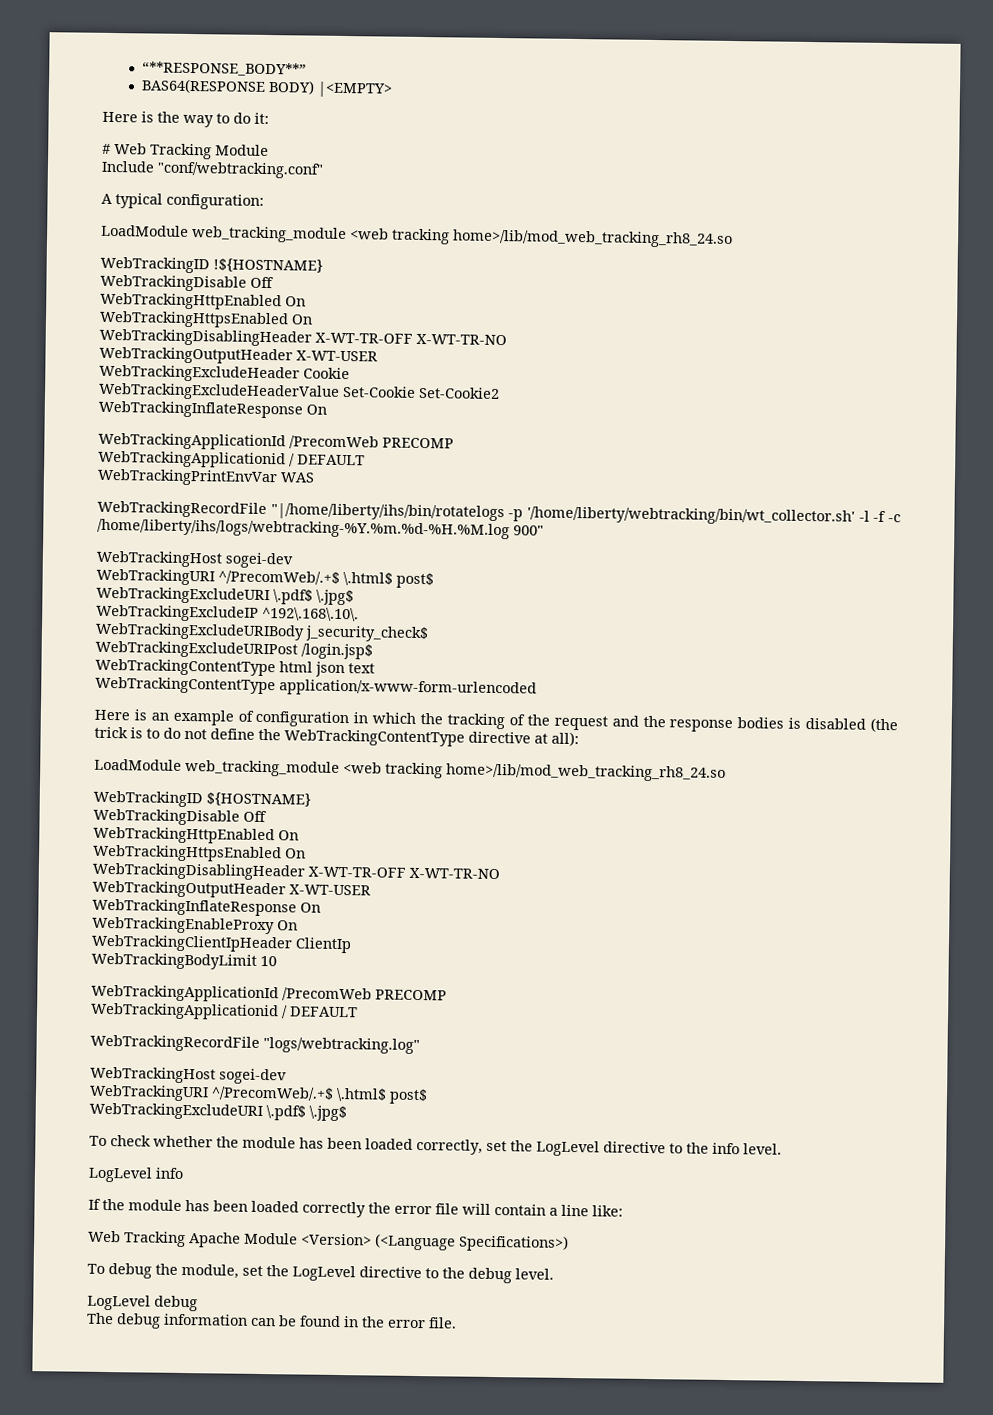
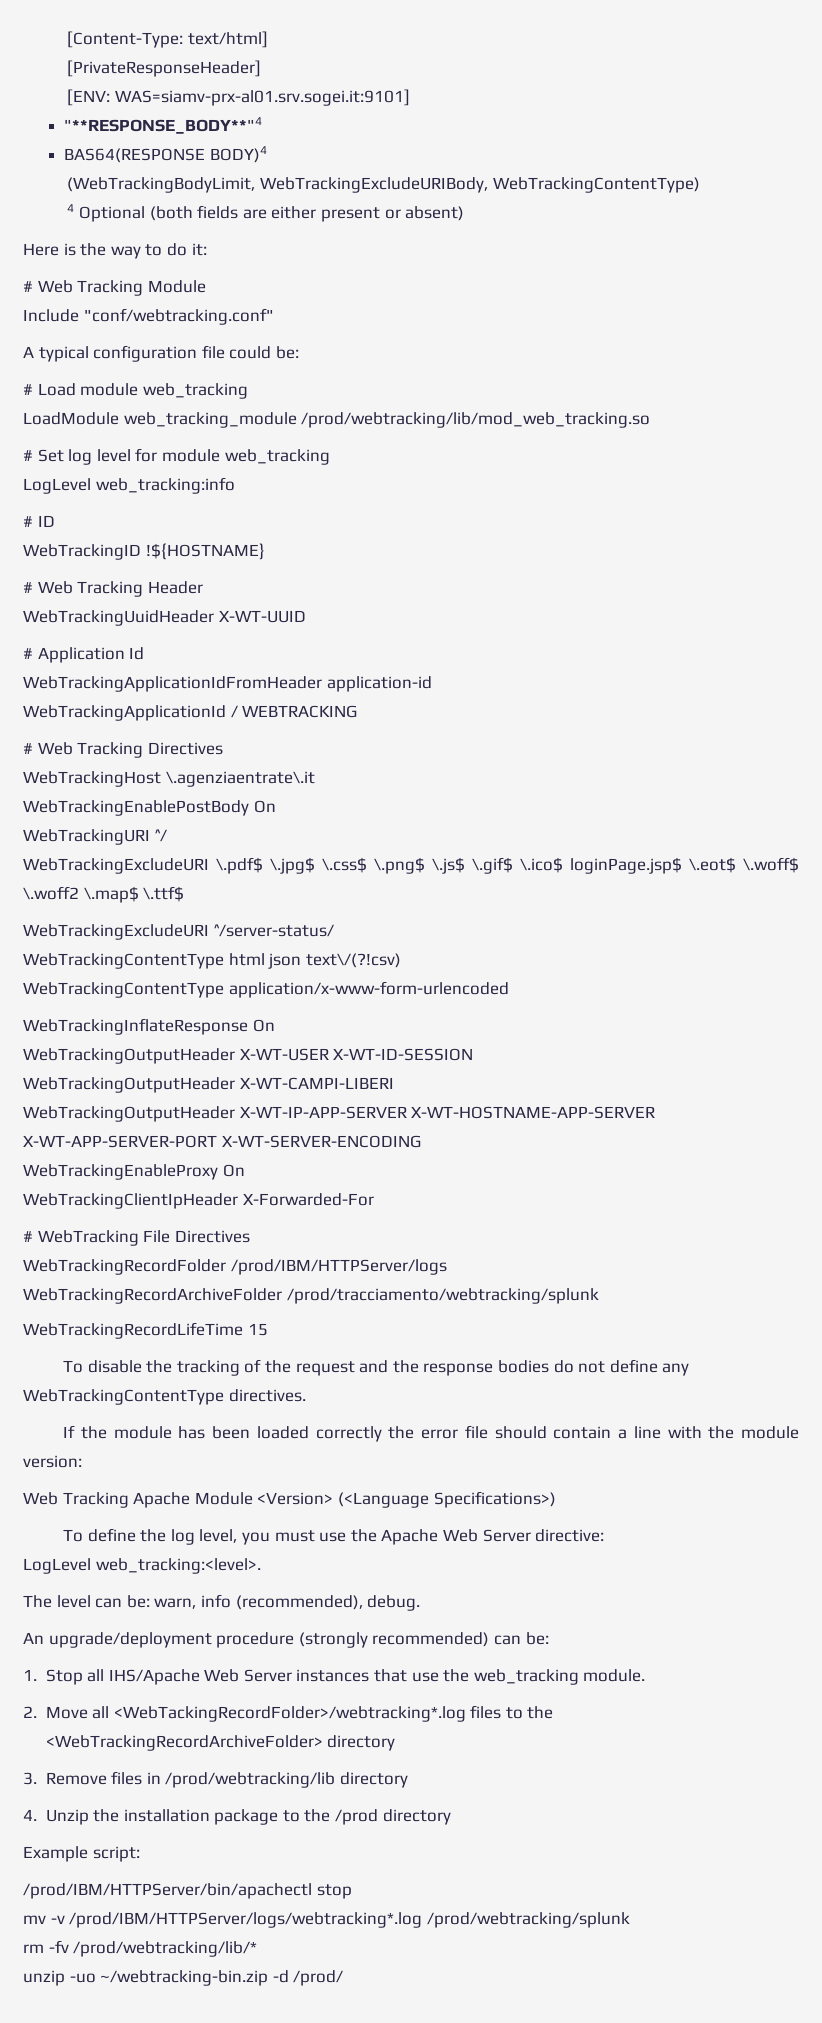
[141,61,307,77] [140,78,393,98] “**RESPONSE_BODY**” // BAS64(RESPONSE BODY) |<EMPTY> -> [67,31,269,48] [67,60,262,77] [67,89,411,106] [63,117,262,134] [63,146,267,163] [67,177,700,193] [67,204,465,222] [Content-Type: text/html] // [PrivateResponseHeader] // [ENV: WAS=siamv-prx-al01.srv.sogei.it:9101] // "**RESPONSE_BODY**"4 // BAS64(RESPONSE BODY)4 // (WebTrackingBodyLimit, WebTrackingExcludeURIBody, WebTrackingContentType) // 4 Optional (both fields are either present or absent)
[166,193,264,210] [101,224,733,249] [100,256,323,274] [100,274,274,292] [100,292,306,311] [99,310,313,329] [99,328,507,347] [99,346,378,365] [99,364,350,383] [98,382,500,401] [98,400,327,419] [98,432,454,451] [98,450,365,469] [97,468,315,487] [97,500,901,526] [97,518,544,540] [96,550,293,569] [96,568,434,589] [96,586,354,606] [96,604,359,622] [95,622,429,643] [95,640,373,660] [95,658,375,678] [95,676,537,698] [94,709,417,728] configuration: // LoadModule web_tracking_module <web tracking home>/lib/mod_web_tracking_rh8_24.so // WebTrackingID !${HOSTNAME} // WebTrackingDisable Off // WebTrackingHttpEnabled On // WebTrackingHttpsEnabled On // WebTrackingDisablingHeader X-WT-TR-OFF X-WT-TR-NO // WebTrackingOutputHeader X-WT-USER // WebTrackingExcludeHeader Cookie // WebTrackingExcludeHeaderValue Set-Cookie Set-Cookie2 // WebTrackingInflateResponse On // WebTrackingApplicationId /PrecomWeb PRECOMP // WebTrackingApplicationid / DEFAULT // WebTrackingPrintEnvVar WAS // WebTrackingRecordFile "|/home/liberty/ihs/bin/rotatelogs -p '/home/liberty/webtracking/bin/wt_collector.sh' -l -f -c /home/liberty/ihs/logs/webtracking-%Y.%m.%d-%H.%M.log 900" // WebTrackingHost sogei-dev // WebTrackingURI ^/PrecomWeb/.+$ \.html$ post$ // WebTrackingExcludeURI \.pdf$ \.jpg$ // WebTrackingExcludeIP ^192\.168\.10\. // WebTrackingExcludeURIBody j_security_check$ // WebTrackingExcludeURIPost /login.jsp$ // WebTrackingContentType html json text // WebTrackingContentType application/x-www-form-urlencoded // Here is an example of configuration in which -> [93,345,299,362] [23,383,248,399] [23,412,651,428] [23,448,330,465] [23,477,235,494] [23,515,55,527] [23,543,265,560] [23,581,203,597] [23,610,306,626] [23,647,145,663] [23,676,432,692] [23,705,358,721] [23,742,223,758] [23,771,315,787] [23,800,276,816] [23,829,167,845] [23,857,799,874] [23,886,185,903] [23,924,334,940] [23,953,401,969] [23,981,509,998] [23,1018,275,1035] [23,1048,474,1064] [23,1077,394,1093] [23,1106,656,1122] [23,1135,421,1148] [23,1164,245,1180] [23,1193,374,1209] [23,1230,250,1246] [23,1259,447,1275] [23,1288,599,1304] [23,1322,268,1339] [63,1360,142,1373] configuration file could be: // # Load module web_tracking // LoadModule web_tracking_module /prod/webtracking/lib/mod_web_tracking.so // # Set log level for module web_tracking // LogLevel web_tracking:info // # ID // WebTrackingID !${HOSTNAME} // # Web Tracking Header // WebTrackingUuidHeader X-WT-UUID // # Application Id // WebTrackingApplicationIdFromHeader application-id // WebTrackingApplicationId / WEBTRACKING // # Web Tracking Directives // WebTrackingHost \.agenziaentrate\.it // WebTrackingEnablePostBody On // WebTrackingURI ^/ // WebTrackingExcludeURI \.pdf$ \.jpg$ \.css$ \.png$ \.js$ \.gif$ \.ico$ loginPage.jsp$ \.eot$ \.woff$ \.woff2 \.map$ \.ttf$ // WebTrackingExcludeURI ^/server-status/ // WebTrackingContentType html json text\/(?!csv) // WebTrackingContentType application/x-www-form-urlencoded // WebTrackingInflateResponse On // WebTrackingOutputHeader X-WT-USER X-WT-ID-SESSION // WebTrackingOutputHeader X-WT-CAMPI-LIBERI // WebTrackingOutputHeader X-WT-IP-APP-SERVER X-WT-HOSTNAME-APP-SERVER X-WT-APP-SERVER-PORT X-WT-SERVER-ENCODING // WebTrackingEnableProxy On // WebTrackingClientIpHeader X-Forwarded-For // # WebTracking File Directives // WebTrackingRecordFolder /prod/IBM/HTTPServer/logs // WebTrackingRecordArchiveFolder /prod/tracciamento/webtracking/splunk // WebTrackingRecordLifeTime 15 // To disable
[788,717,899,733] [94,726,579,747] [94,758,726,782] [93,790,311,808] [93,808,267,826] [93,826,299,845] [92,844,306,863] [92,862,500,881] [92,880,371,899] [92,898,321,917] [92,916,298,935] [91,934,352,954] [91,952,277,970] [91,984,447,1003] [90,1002,358,1021] [90,1034,420,1055] [90,1066,287,1085] [89,1084,428,1105] [89,1102,347,1122] [89,1135,782,1157] [88,1166,184,1183] is disabled (the trick is to do not define the WebTrackingContentType directive at all): // LoadModule web_tracking_module <web tracking home>/lib/mod_web_tracking_rh8_24.so // WebTrackingID ${HOSTNAME} // WebTrackingDisable Off // WebTrackingHttpEnabled On // WebTrackingHttpsEnabled On // WebTrackingDisablingHeader X-WT-TR-OFF X-WT-TR-NO // WebTrackingOutputHeader X-WT-USER // WebTrackingInflateResponse On // WebTrackingEnableProxy On // WebTrackingClientIpHeader ClientIp // WebTrackingBodyLimit 10 // WebTrackingApplicationId /PrecomWeb PRECOMP // WebTrackingApplicationid / DEFAULT // WebTrackingRecordFile "logs/webtracking.log" // WebTrackingHost sogei-dev // WebTrackingURI ^/PrecomWeb/.+$ \.html$ post$ // WebTrackingExcludeURI \.pdf$ \.jpg$ // To check whether the module has been loaded correctly, set the LogLevel directive to the info level. // LogLevel info -> [553,1359,690,1376] [23,1389,306,1405] do not define any WebTrackingContentType directives.
[462,1203,491,1215] will -> [494,1426,547,1439] should
[592,1205,623,1217] like: -> [667,1426,799,1439] [23,1455,82,1468] with the module version:
[108,1263,554,1284] [87,1294,198,1312] [87,1312,457,1329] debug the module, set the LogLevel directive to the debug level. // LogLevel debug // The debug information can be found in the error file. -> [87,1528,605,1545] [23,1558,261,1574] [23,1594,421,1611] [23,1632,549,1648] [23,1669,646,1685] [23,1705,554,1722] [45,1735,396,1751] [23,1771,408,1788] [23,1809,451,1825] [23,1846,140,1862] [23,1883,352,1899] [23,1912,630,1928] [23,1940,258,1957] [23,1970,344,1986] define the log level, you must use the Apache Web Server directive: // LogLevel web_tracking:<level>. // The level can be: warn, info (recommended), debug. // An upgrade/deployment procedure (strongly recommended) can be: // 1. Stop all IHS/Apache Web Server instances that use the web_tracking module. // 2. Move all <WebTackingRecordFolder>/webtracking*.log files to the <WebTrackingRecordArchiveFolder> directory // 3. Remove files in /prod/webtracking/lib directory // 4. Unzip the installation package to the /prod directory // Example script: // /prod/IBM/HTTPServer/bin/apachectl stop // mv -v /prod/IBM/HTTPServer/logs/webtracking*.log /prod/webtracking/splunk // rm -fv /prod/webtracking/lib/* // unzip -uo ~/webtracking-bin.zip -d /prod/

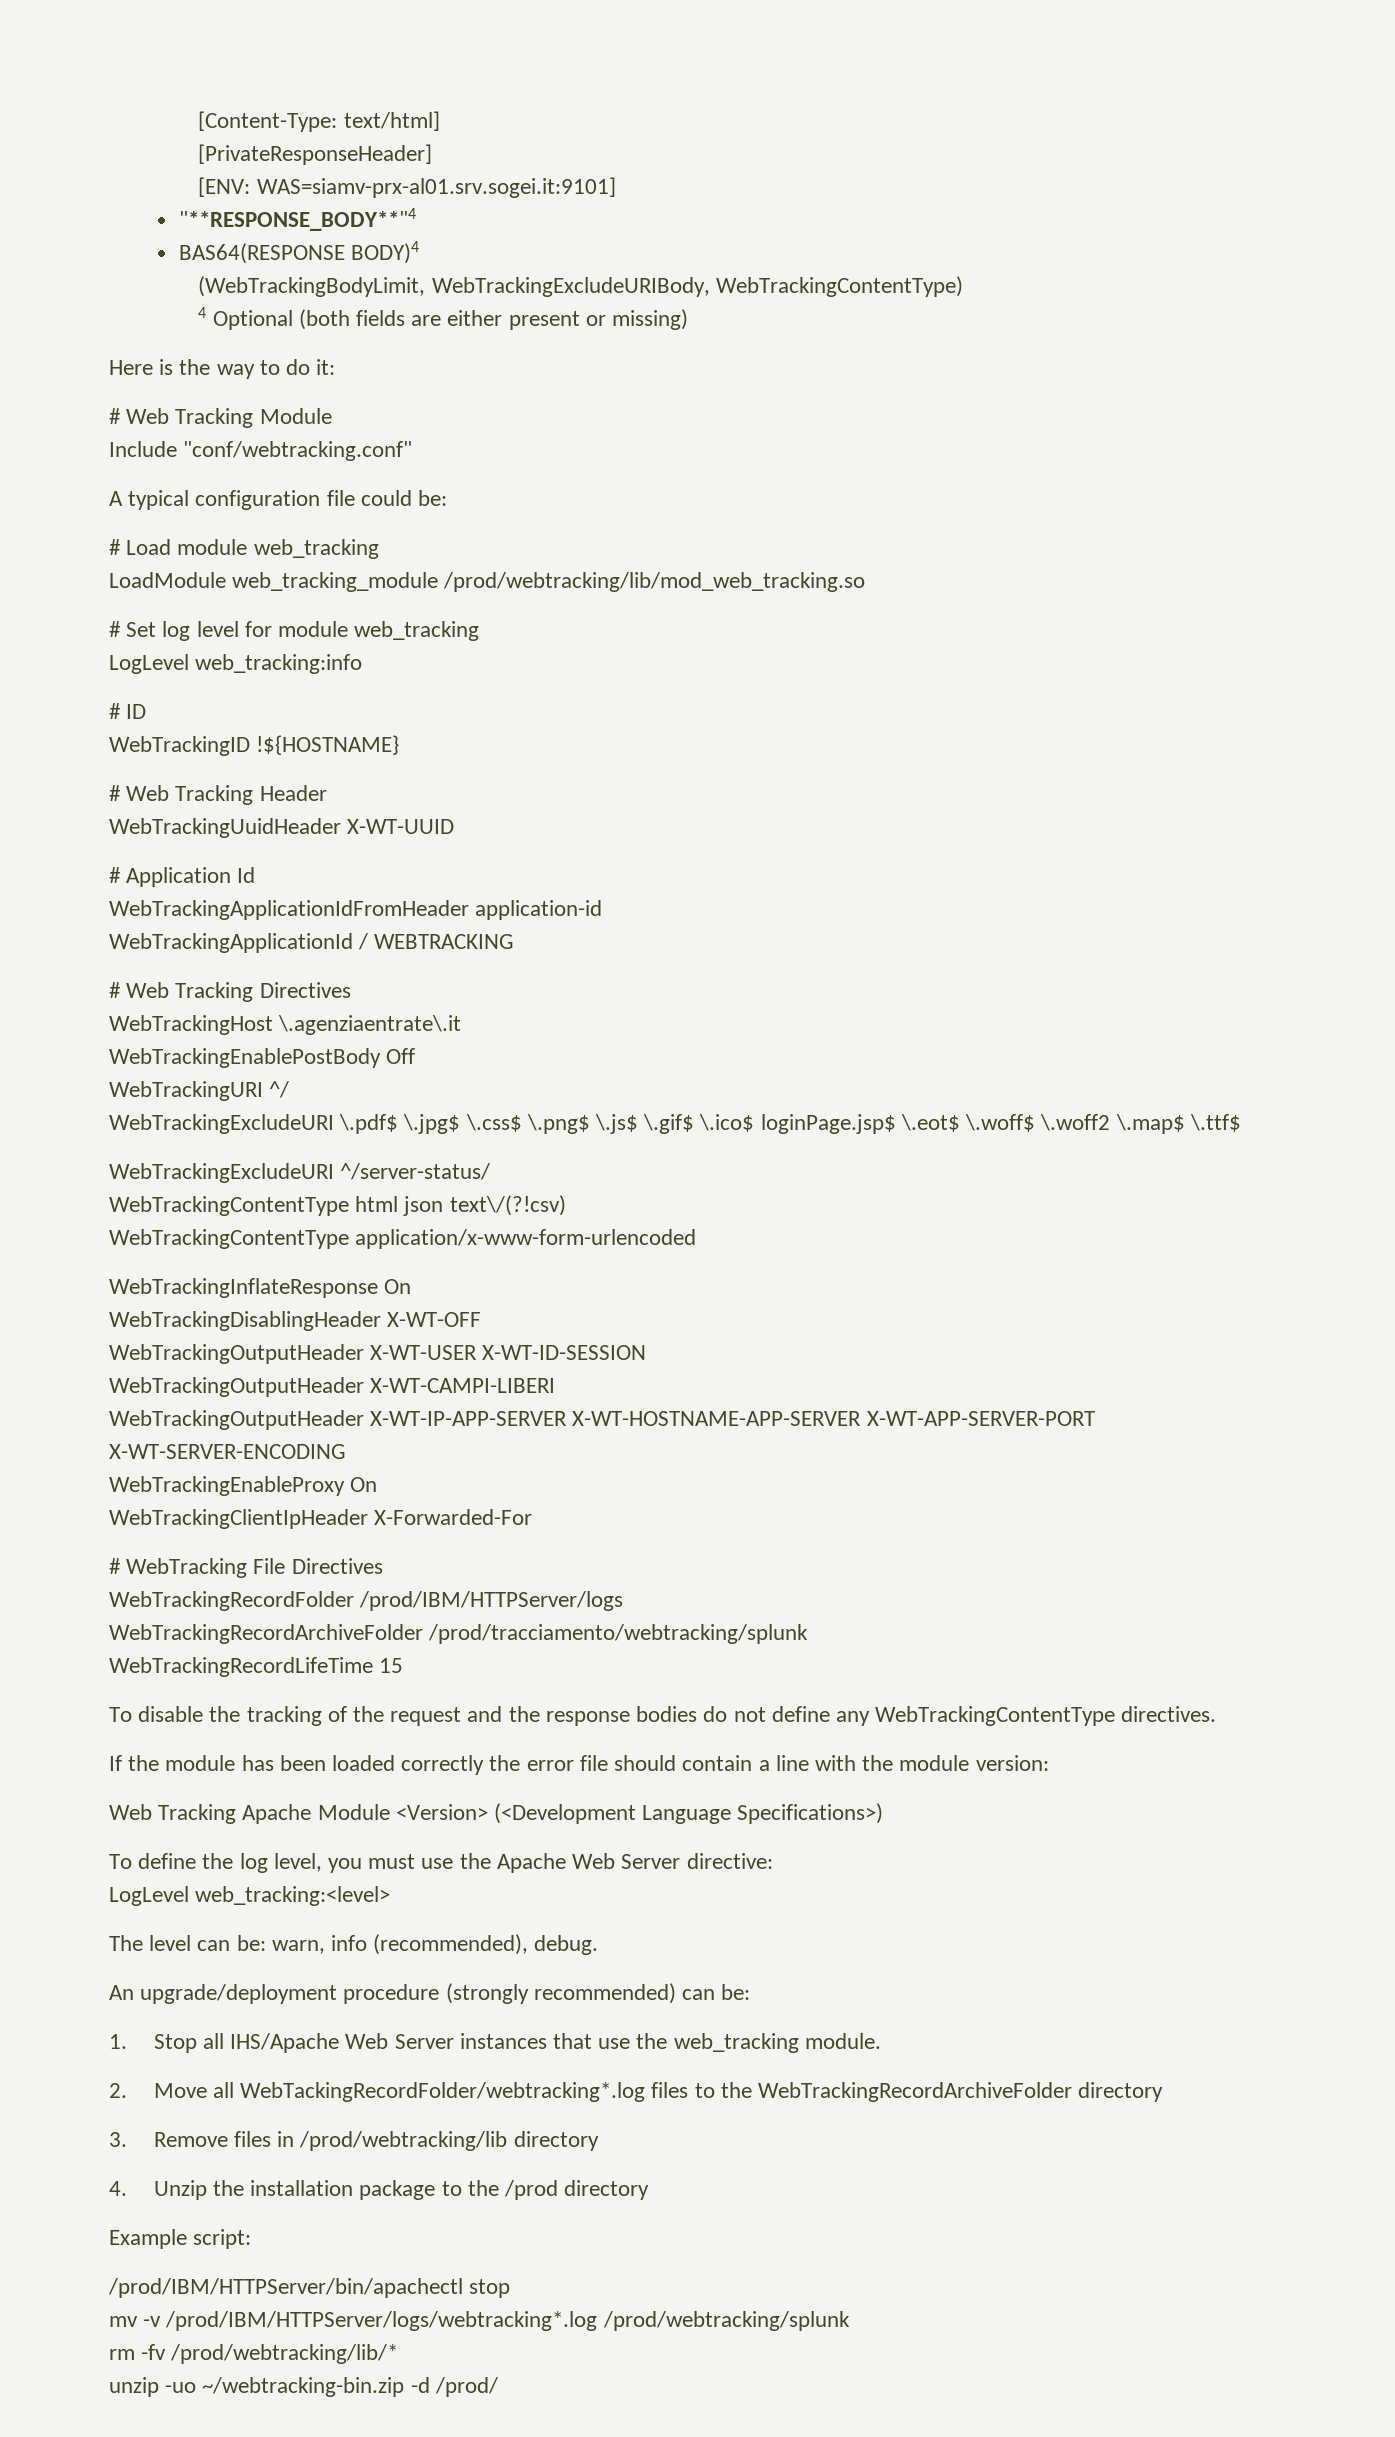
[405,206,465,221] absent) -> [612,309,689,330] missing)
[253,800,276,813] On -> [386,1048,416,1064] Off
(275, 1025) none -> [109,1311,482,1331] // WebTrackingDisablingHeader X-WT-OFF
[337,1492,429,1508] (<Language -> [494,1803,732,1824] (<Development Language
[95,1558,261,1574] web_tracking:<level>. -> [195,1886,391,1906] web_tracking:<level>
[113,1706,466,1722] <WebTackingRecordFolder>/webtracking*.log -> [240,2082,646,2102] WebTackingRecordFolder/webtracking*.log
[45,1735,323,1751] <WebTrackingRecordArchiveFolder> -> [757,2082,1072,2102] WebTrackingRecordArchiveFolder

